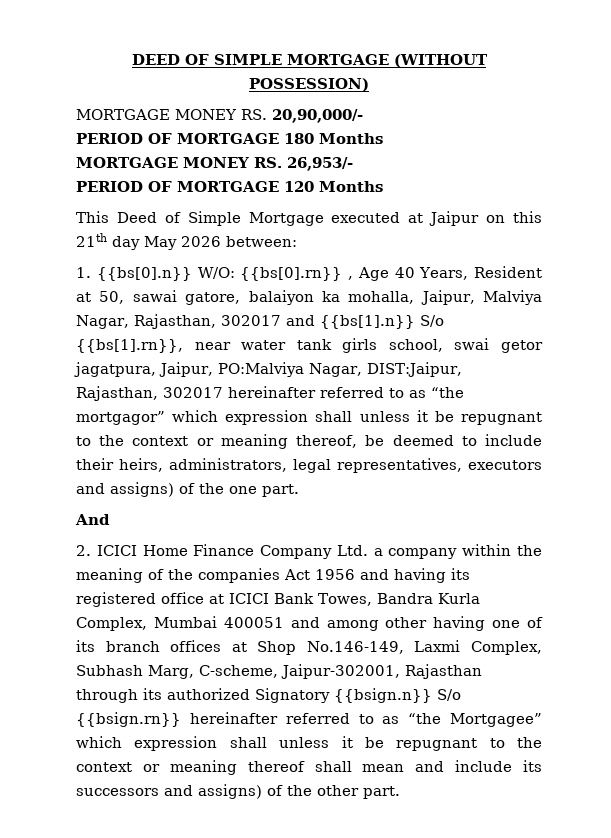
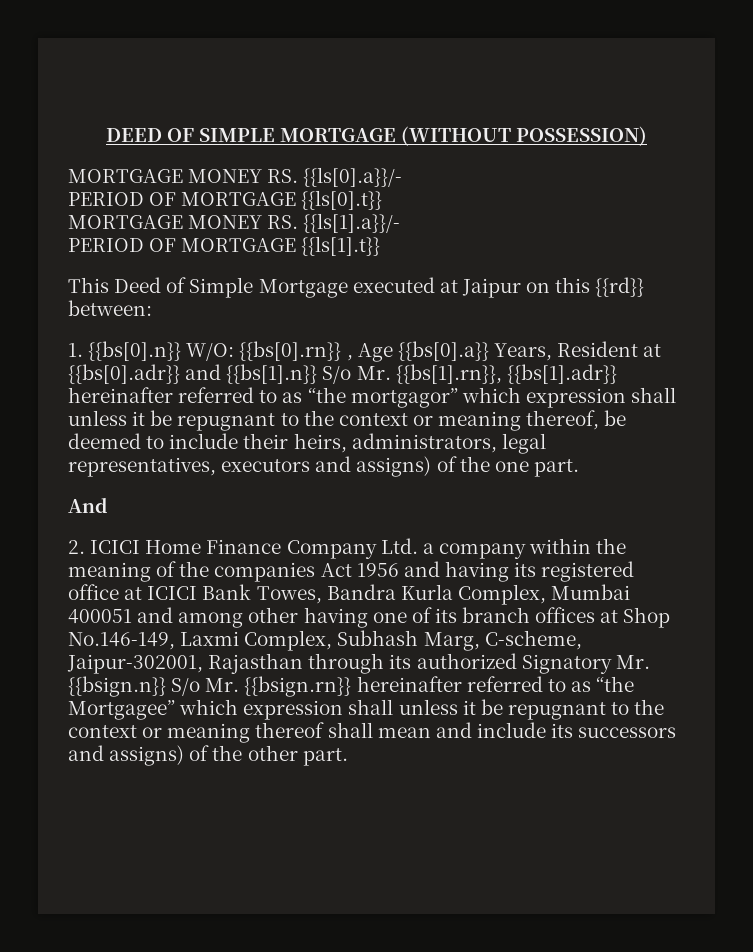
[272,109,363,123] [76,133,383,144] [76,157,353,171] [76,181,383,192] 20,90,000/- // PERIOD OF MORTGAGE 180 Months // MORTGAGE MONEY RS. 26,953/- // PERIOD OF MORTGAGE 120 Months -> [303,167,403,187] [68,190,383,210] [68,213,401,233] [68,236,381,256] {{ls[0].a}}/- // PERIOD OF MORTGAGE {{ls[0].t}} // MORTGAGE MONEY RS. {{ls[1].a}}/- // PERIOD OF MORTGAGE {{ls[1].t}}
[76,233,221,250] 21th day May 2026 -> [595,277,645,297] {{rd}}
[394,267,415,278] 40 -> [397,341,489,361] {{bs[0].a}}
[99,290,542,305] [76,314,444,329] [76,338,543,353] [74,362,462,377] [76,386,223,401] 50, sawai gatore, balaiyon ka mohalla, Jaipur, Malviya Nagar, Rajasthan, 302017 and {{bs[1].n}} S/o {{bs[1].rn}}, near water tank girls school, swai getor jagatpura, Jaipur, PO:Malviya Nagar, DIST:Jaipur, Rajasthan, 302017 -> [68,364,617,384] {{bs[0].adr}} and {{bs[1].n}} S/o Mr. {{bs[1].rn}}, {{bs[1].adr}}
(330, 695) none -> [615,655,650,669] Mr.
(461, 695) none -> [205,678,240,692] Mr.

